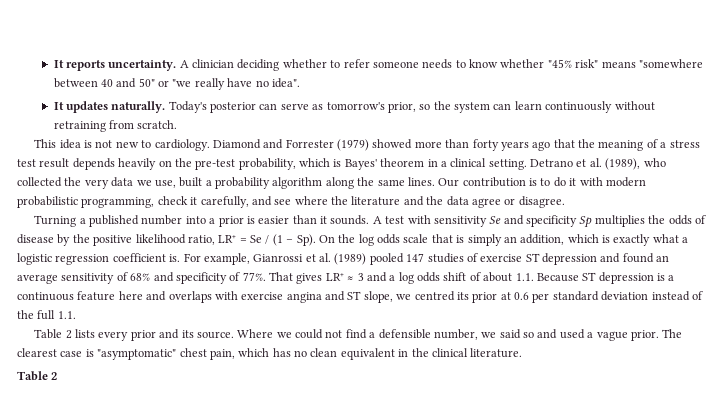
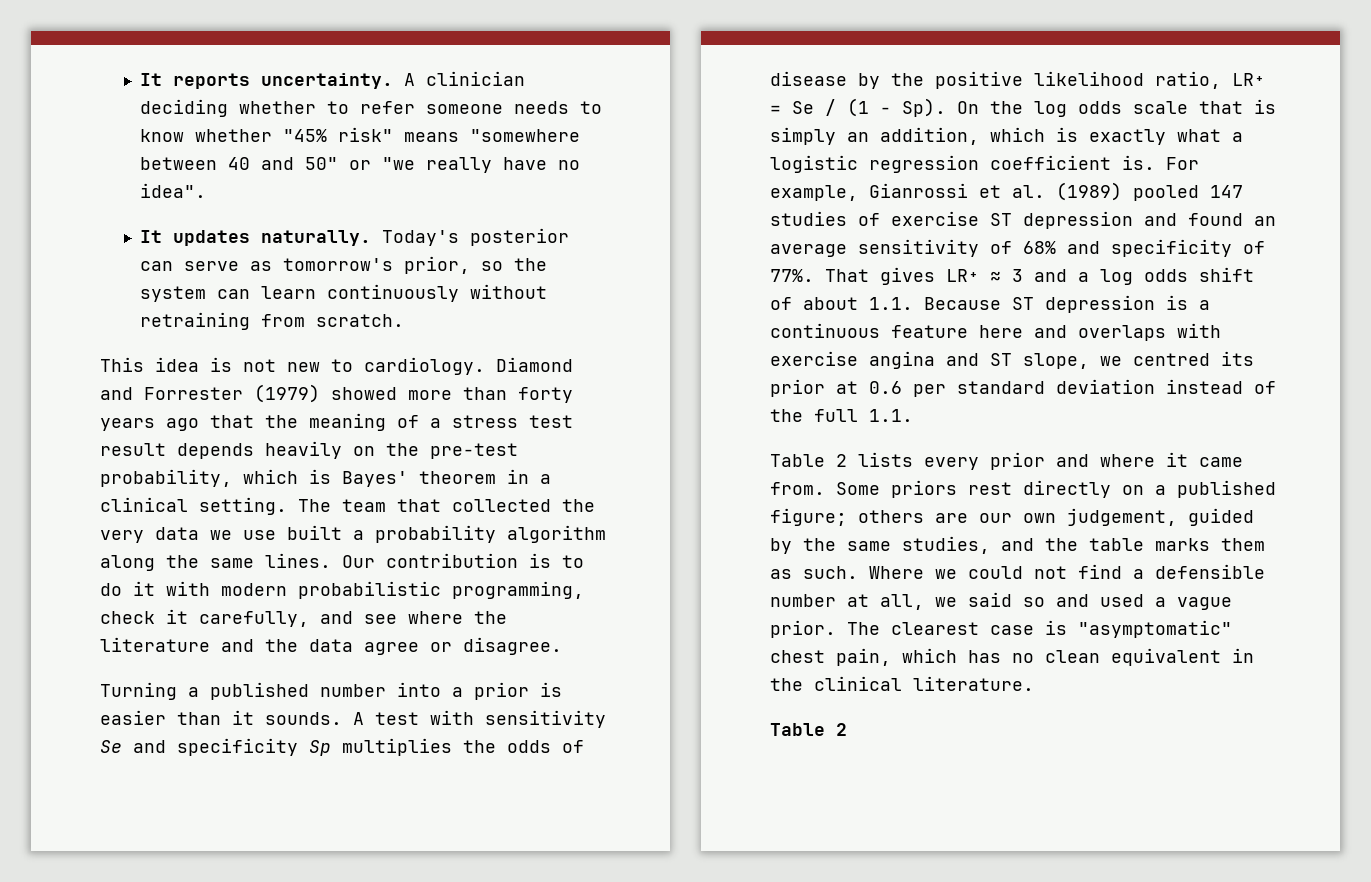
[530,158,666,170] Detrano et al. (1989), who -> [298,499,441,512] The team that
[154,180,176,188] use, -> [243,530,276,540] use
[181,330,234,339] its source. -> [1100,452,1243,467] [770,480,1276,498] [770,508,1254,526] [770,536,1265,554] [770,566,858,579] where it came from. Some priors rest directly on a published figure; others are our own judgement, guided by the same studies, and the table marks them as such.
[433,329,478,340] number, -> [770,594,924,610] number at all,

